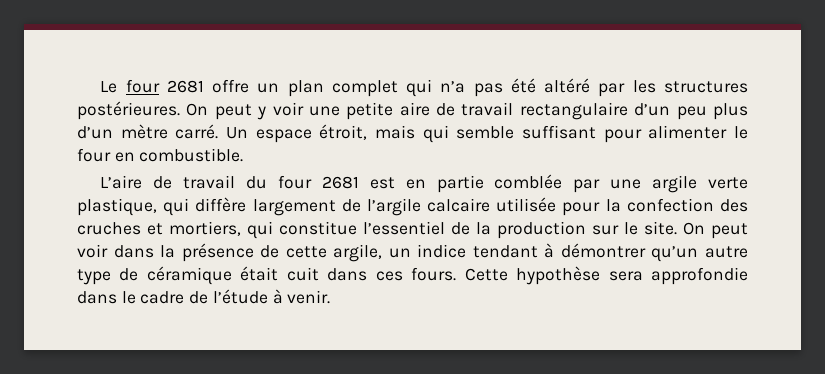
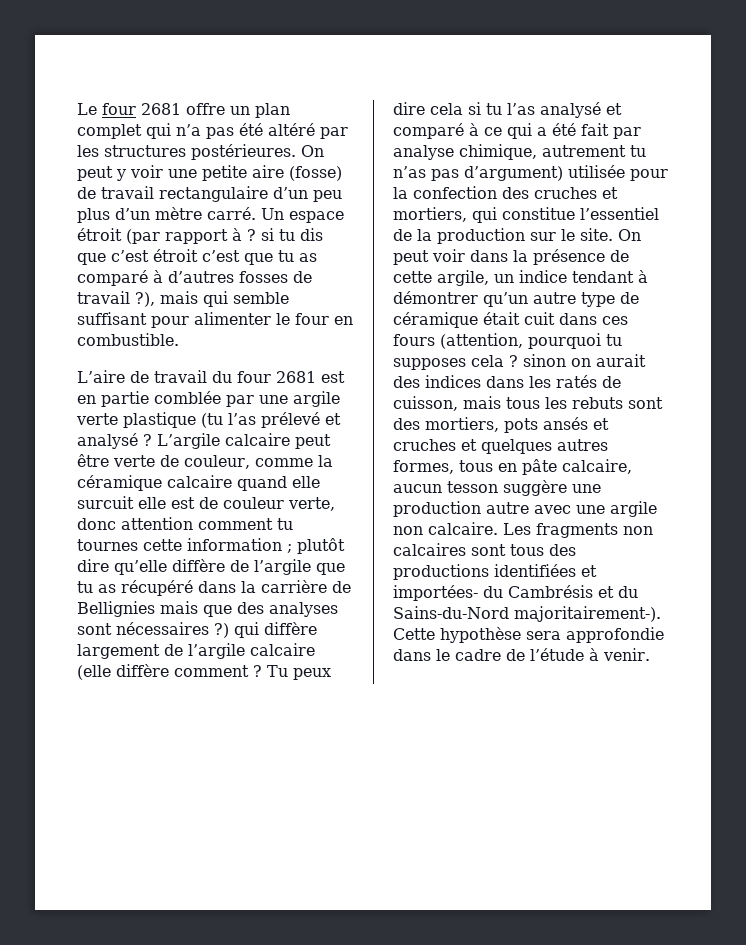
(430, 109) none -> [289,166,342,181] (fosse)
[319,124,368,140] étroit, -> [77,228,323,244] [77,249,317,265] [77,270,312,286] [77,291,155,307] étroit (par rapport à ? si tu dis que c’est étroit c’est que tu as comparé à d’autres fosses de travail ?),
[77,198,157,216] plastique, -> [123,412,341,428] [77,433,331,449] [77,454,333,469] [77,475,320,491] [77,496,335,511] [77,517,293,530] [77,538,345,554] [77,559,345,575] [77,580,351,596] [77,601,338,617] [77,622,229,638] plastique (tu l’as prélevé et analysé ? L’argile calcaire peut être verte de couleur, comme la céramique calcaire quand elle surcuit elle est de couleur verte, donc attention comment tu tournes cette information ; plutôt dire qu’elle diffère de l’argile que tu as récupéré dans la carrière de Bellignies mais que des analyses sont nécessaires ?)
(491, 205) none -> [77,664,331,680] [393,102,622,118] [393,123,641,139] [393,144,646,160] [393,166,563,181] (elle diffère comment ? Tu peux dire cela si tu l’as analysé et comparé à ce qui a été fait par analyse chimique, autrement tu n’as pas d’argument)
[411,267,457,281] fours. -> [393,333,622,349] [393,354,646,370] [393,375,621,388] [393,396,663,411] [393,417,609,433] [393,439,608,454] [393,459,632,475] [393,480,601,496] [393,501,657,517] [393,522,653,538] [393,543,576,556] [393,564,597,580] [393,585,638,601] [393,606,661,622] fours (attention, pourquoi tu supposes cela ? sinon on aurait des indices dans les ratés de cuisson, mais tous les rebuts sont des mortiers, pots ansés et cruches et quelques autres formes, tous en pâte calcaire, aucun tesson suggère une production autre avec une argile non calcaire. Les fragments non calcaires sont tous des productions identifiées et importées- du Cambrésis et du Sains-du-Nord majoritairement-).

